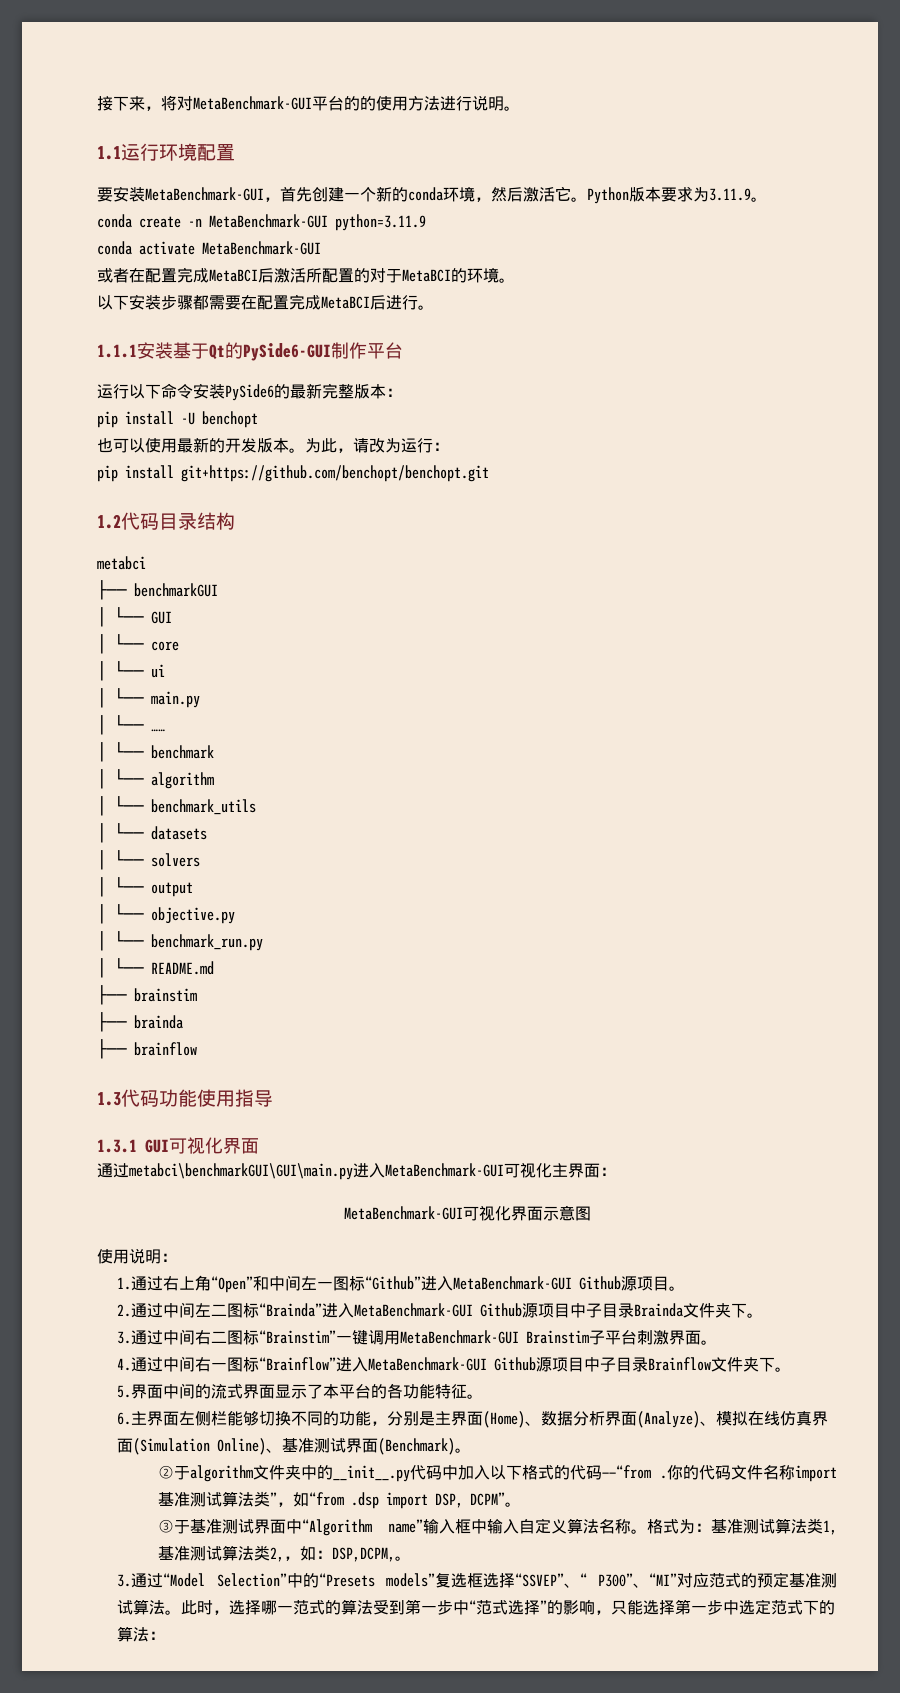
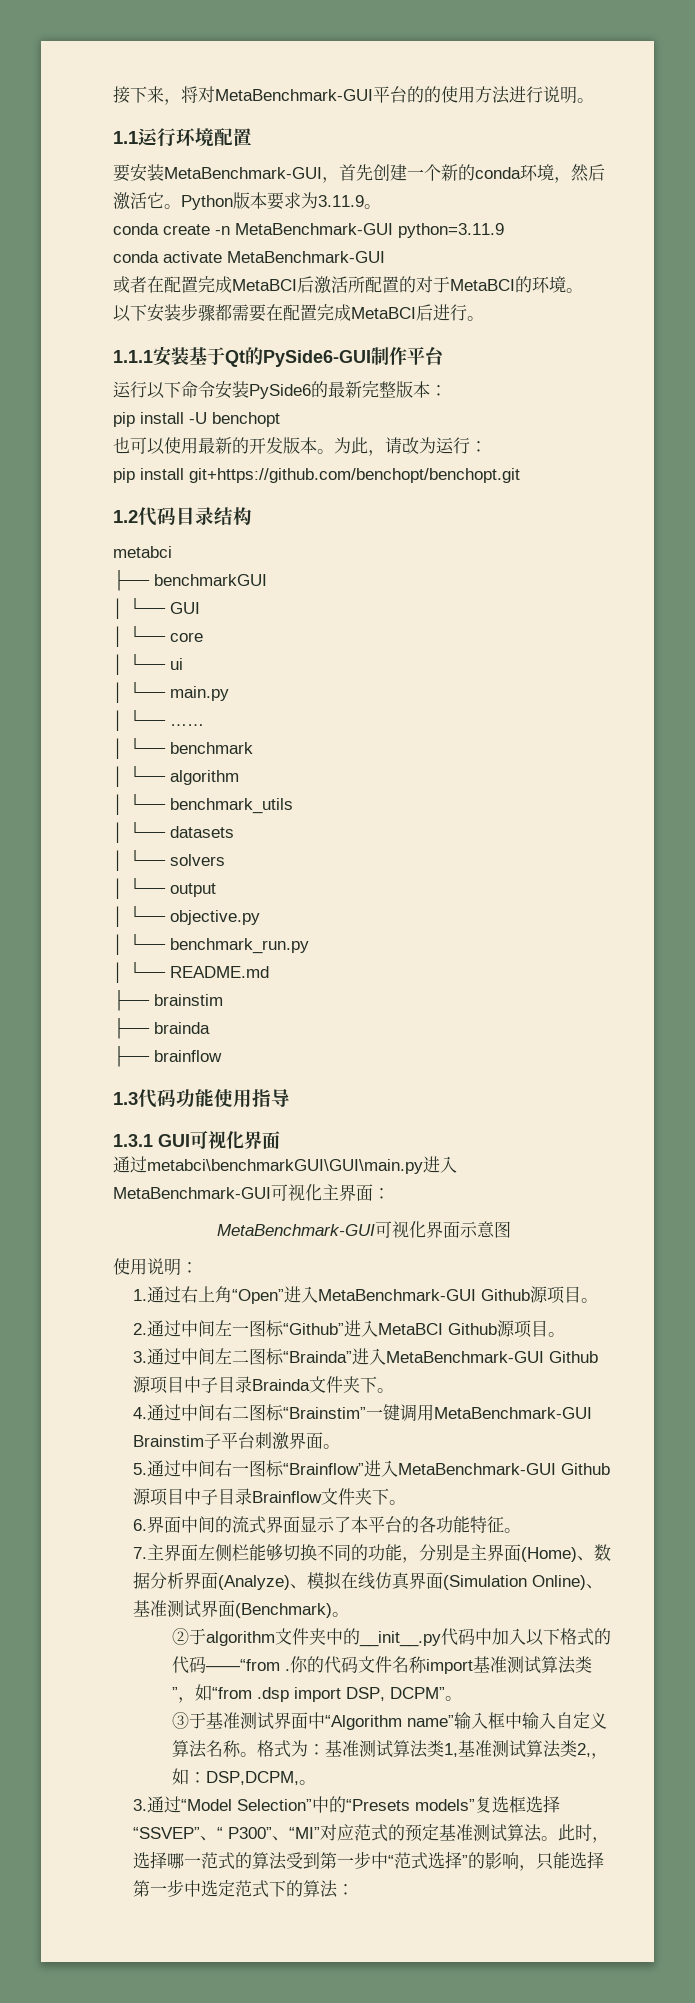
[253,1275,422,1291] 和中间左一图标“Github” -> (284, 1296) none
(212, 1310) none -> [231,1320,565,1338] [132,1348,232,1365] 一图标“Github”进入MetaBCI Github源项目。 // 3.通过中间左
[117,1331,132,1344] 3. -> [132,1407,147,1419] 4.
[117,1358,132,1371] 4. -> [132,1463,147,1475] 5.
[117,1385,132,1398] 5. -> [132,1519,147,1531] 6.
[117,1412,132,1425] 6. -> [132,1547,147,1559] 7.

